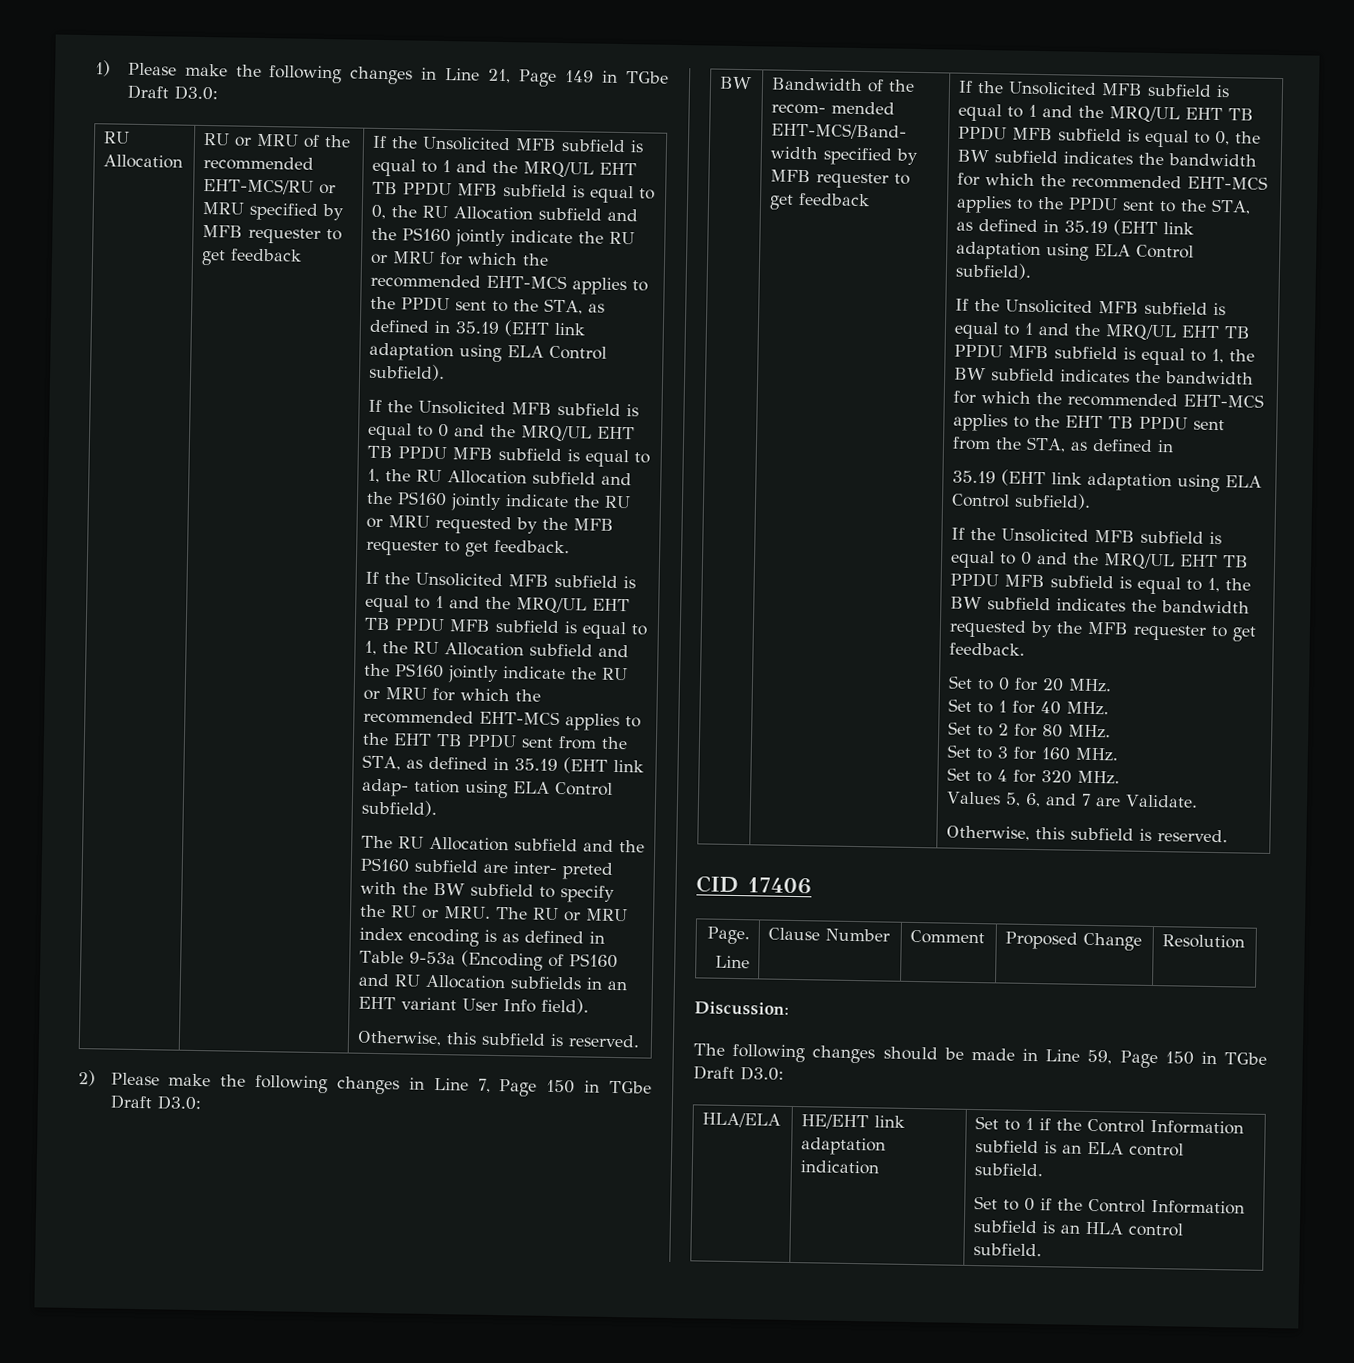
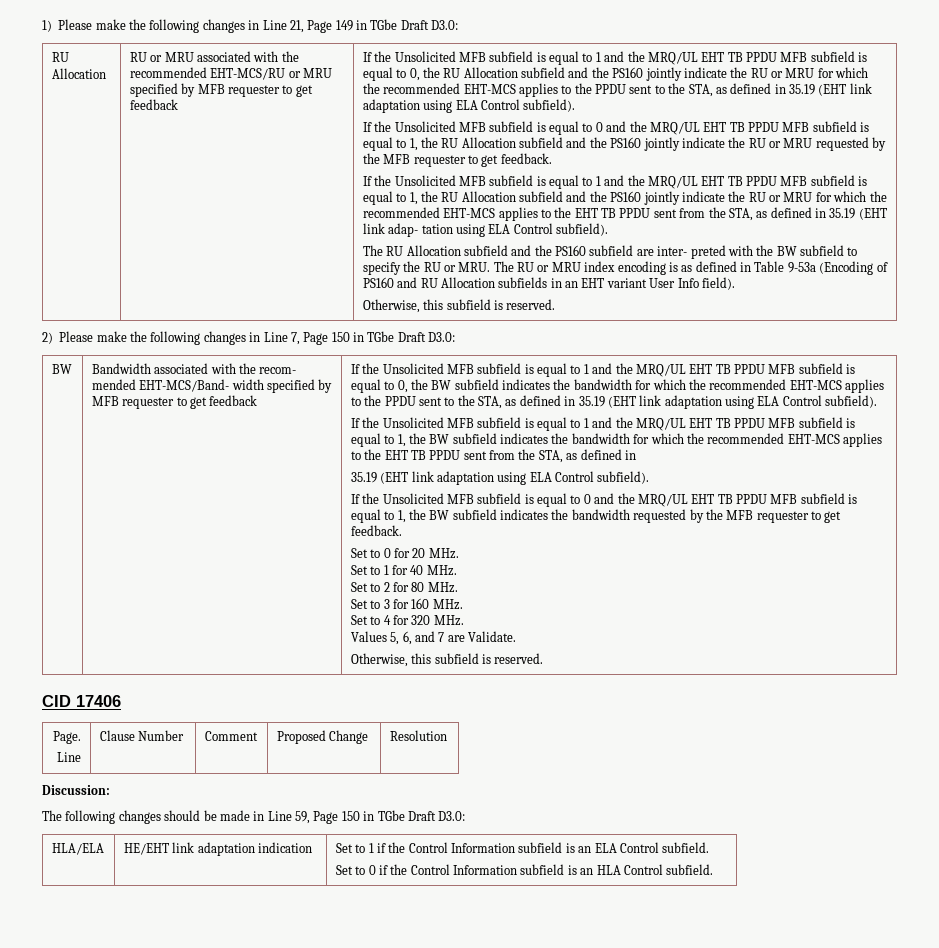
[303,134,321,148] of -> [196,51,279,62] associated with
[867,79,885,93] of -> [154,363,236,374] associated with
[1129,1142,1185,1157] control -> [619,842,659,853] Control
[1128,1222,1184,1237] control -> [623,864,663,875] Control

